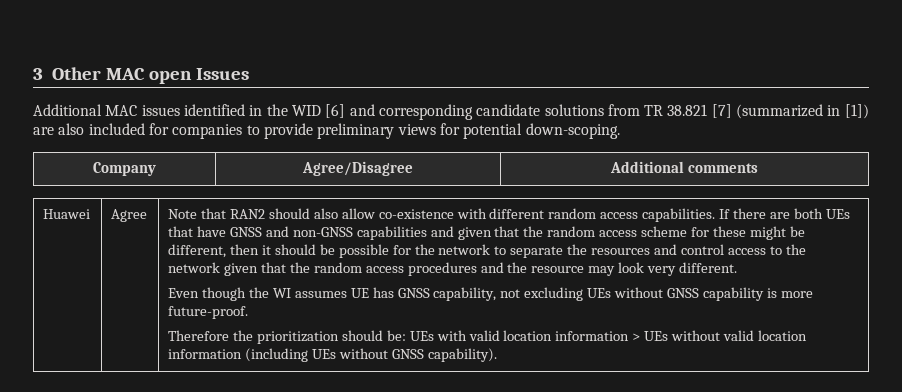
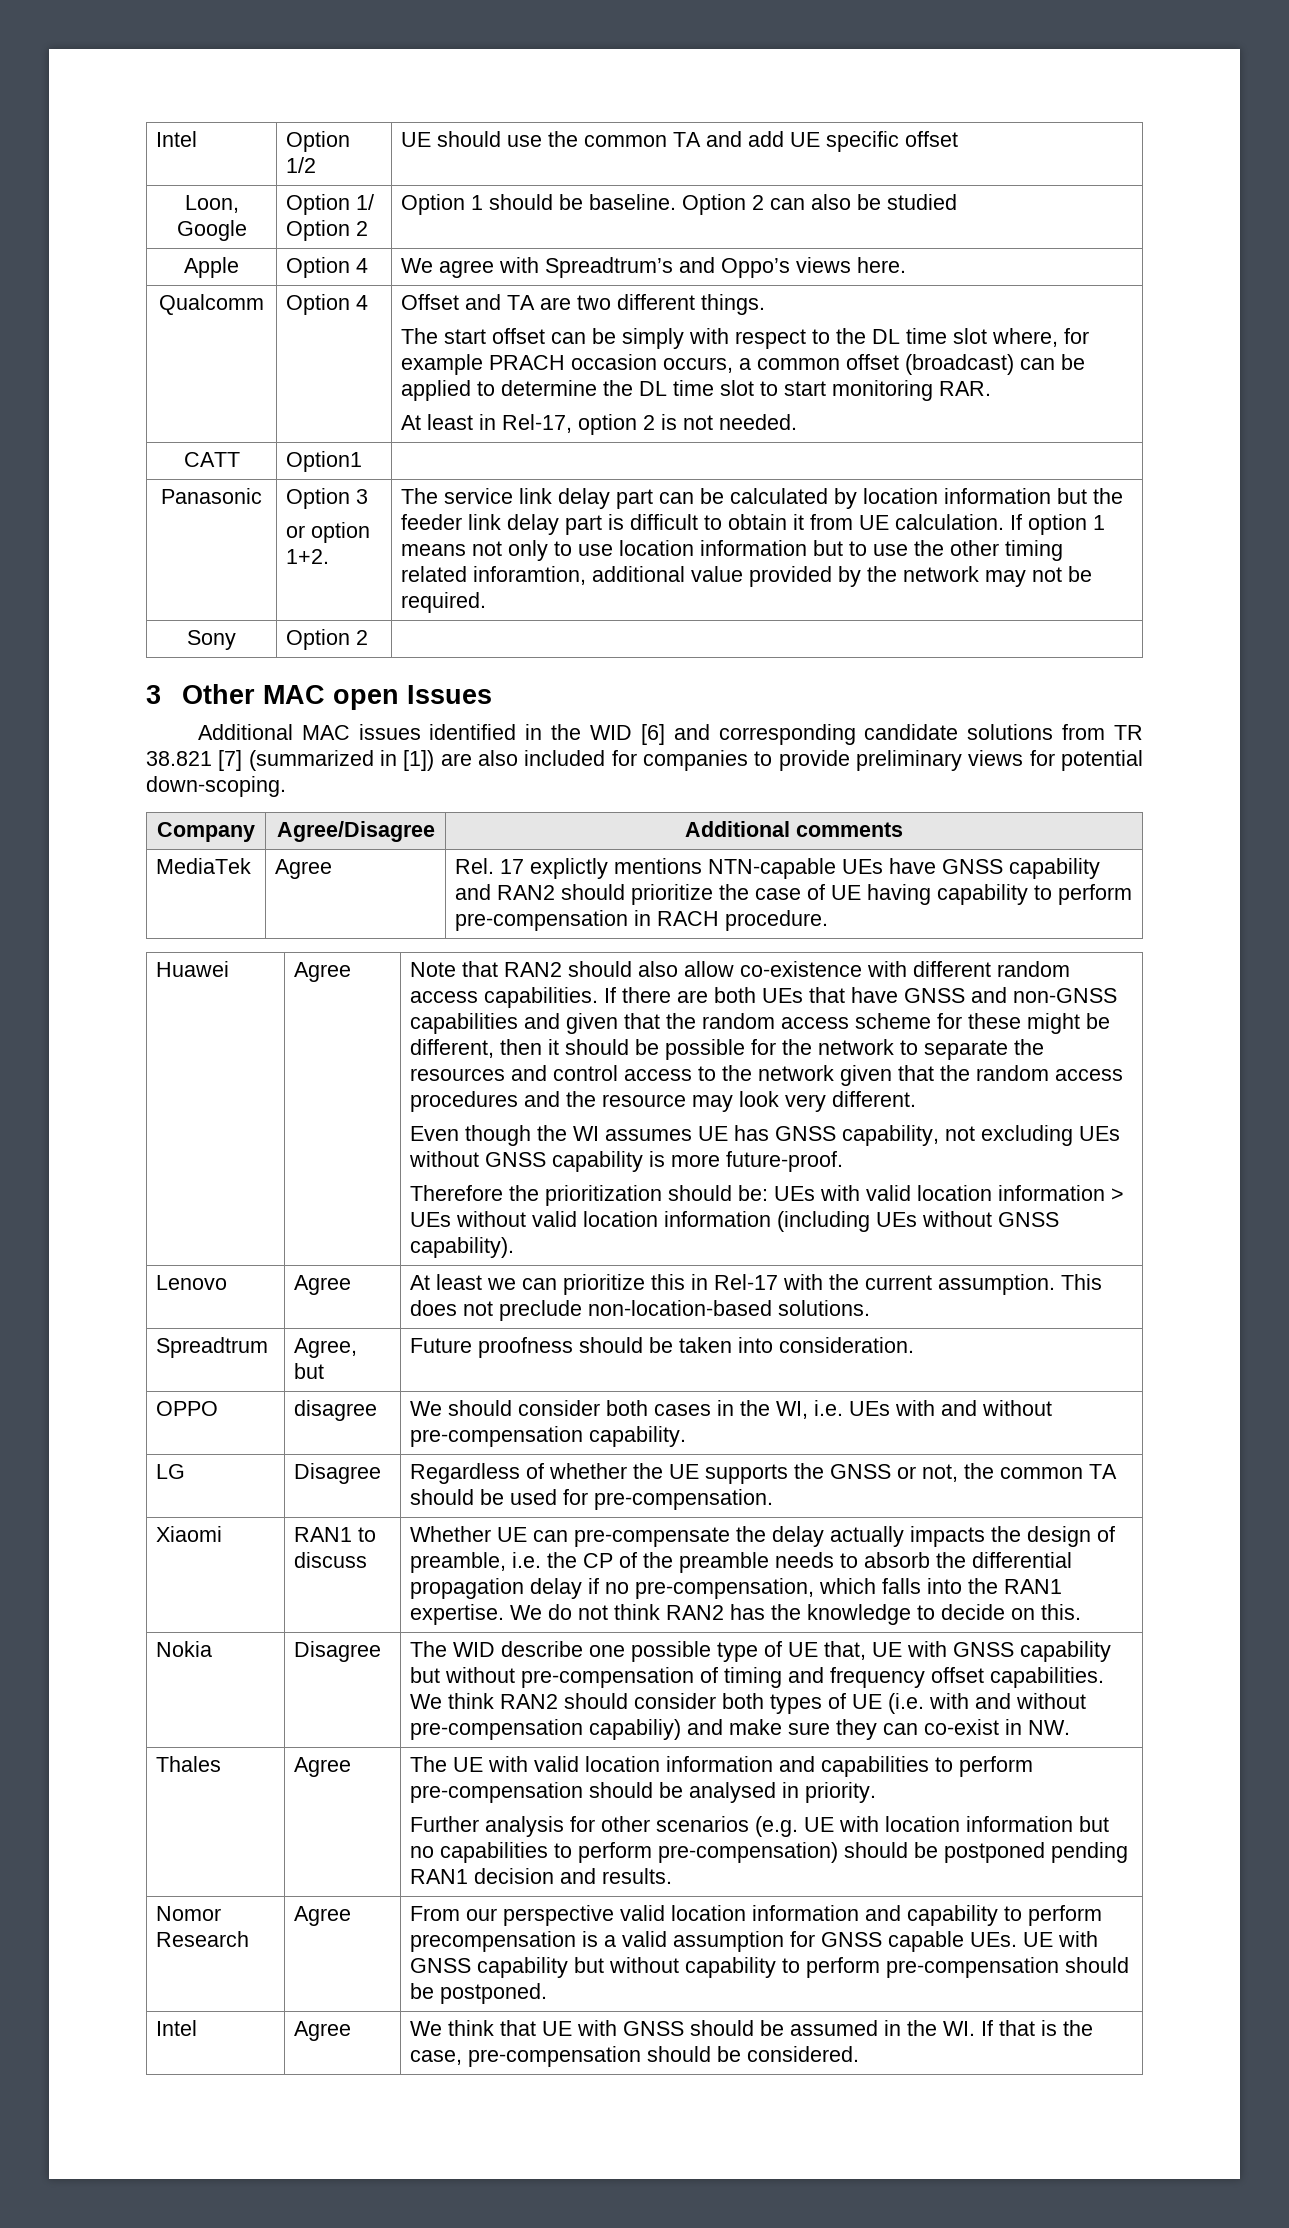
(33, 74) none -> [156,131,198,147] [286,131,351,152] [286,157,317,173] [401,131,959,152] [184,195,239,213] [176,220,247,241] [286,194,375,215] [286,220,369,241] [401,194,958,215] [184,257,239,278] [286,257,369,278] [401,257,907,278] [159,294,264,315] [286,294,369,315] [401,294,766,315] [401,328,1090,349] [401,354,1086,375] [401,380,992,401] [401,414,798,435] [183,452,240,467] [286,451,363,472] [161,488,262,504] [286,488,369,509] [286,522,371,543] [286,549,330,564] [401,488,1124,509] [401,514,1106,535] [401,540,1064,561] [401,566,1093,587] [401,592,487,613] [187,630,236,650] [286,629,369,650] Intel | Option 1/2 | UE should use the common TA and add UE specific offset // Loon, Google | Option 1/ Option 2 | Option 1 should be baseline. Option 2 can also be studied // Apple | Option 4 | We agree with Spreadtrum’s and Oppo’s views here. // Qualcomm | Option 4 | Offset and TA are two different things. // The start offset can be simply with respect to the DL time slot where, for example PRACH occasion occurs, a common offset (broadcast) can be applied to determine the DL time slot to start monitoring RAR. // At least in Rel-17, option 2 is not needed. // CATT | Option1 | // Panasonic | Option 3 // or option 1+2. | The service link delay part can be calculated by location information but the feeder link delay part is difficult to obtain it from UE calculation. If option 1 means not only to use location information but to use the other timing related inforamtion, additional value provided by the network may not be required. // Sony | Option 2 | //
(758, 168) none -> [156,858,252,874] [275,859,333,879] [455,858,1101,879] [455,884,1133,905] [455,910,829,931] // MediaTek | Agree | Rel. 17 explictly mentions NTN-capable UEs have GNSS capability and RAN2 should prioritize the case of UE having capability to perform pre-compensation in RACH procedure.
(497, 355) none -> [156,1275,228,1290] [294,1275,352,1295] [410,1274,1103,1295] [410,1300,871,1321] [156,1337,269,1358] [294,1338,358,1358] [294,1363,325,1379] [410,1337,915,1358] [156,1401,219,1416] [294,1400,378,1421] [410,1400,1053,1419] [410,1426,687,1447] [156,1464,186,1479] [294,1463,382,1484] [410,1463,1118,1484] [410,1489,774,1510] [156,1526,223,1542] [294,1527,377,1542] [294,1552,368,1568] [410,1526,1116,1547] [410,1552,1073,1573] [410,1578,1063,1599] [410,1604,1082,1625] [156,1641,213,1657] [294,1641,382,1662] [410,1641,1112,1662] [410,1667,1105,1688] [410,1693,1087,1714] [410,1719,1071,1740] [156,1756,222,1772] [294,1757,352,1777] [410,1756,1034,1777] [410,1782,877,1803] [410,1816,1110,1837] [410,1842,1129,1863] [410,1868,673,1884] [156,1906,222,1921] [156,1931,250,1947] [294,1906,352,1926] [410,1905,1103,1926] [410,1931,1099,1952] [410,1957,1130,1978] [410,1983,548,2004] [156,2020,198,2036] [294,2021,352,2041] [410,2020,1094,2036] [410,2046,860,2067] // Lenovo | Agree | At least we can prioritize this in Rel-17 with the current assumption. This does not preclude non-location-based solutions. // Spreadtrum | Agree, but | Future proofness should be taken into consideration. // OPPO | disagree | We should consider both cases in the WI, i.e. UEs with and without pre-compensation capability. // LG | Disagree | Regardless of whether the UE supports the GNSS or not, the common TA should be used for pre-compensation. // Xiaomi | RAN1 to discuss | Whether UE can pre-compensate the delay actually impacts the design of preamble, i.e. the CP of the preamble needs to absorb the differential propagation delay if no pre-compensation, which falls into the RAN1 expertise. We do not think RAN2 has the knowledge to decide on this. // Nokia | Disagree | The WID describe one possible type of UE that, UE with GNSS capability but without pre-compensation of timing and frequency offset capabilities. We think RAN2 should consider both types of UE (i.e. with and without pre-compensation capabiliy) and make sure they can co-exist in NW. // Thales | Agree | The UE with valid location information and capabilities to perform pre-compensation should be analysed in priority. // Further analysis for other scenarios (e.g. UE with location information but no capabilities to perform pre-compensation) should be postponed pending RAN1 decision and results. // Nomor Research | Agree | From our perspective valid location information and capability to perform precompensation is a valid assumption for GNSS capable UEs. UE with GNSS capability but without capability to perform pre-compensation should be postponed. // Intel | Agree | We think that UE with GNSS should be assumed in the WI. If that is the case, pre-compensation should be considered.

